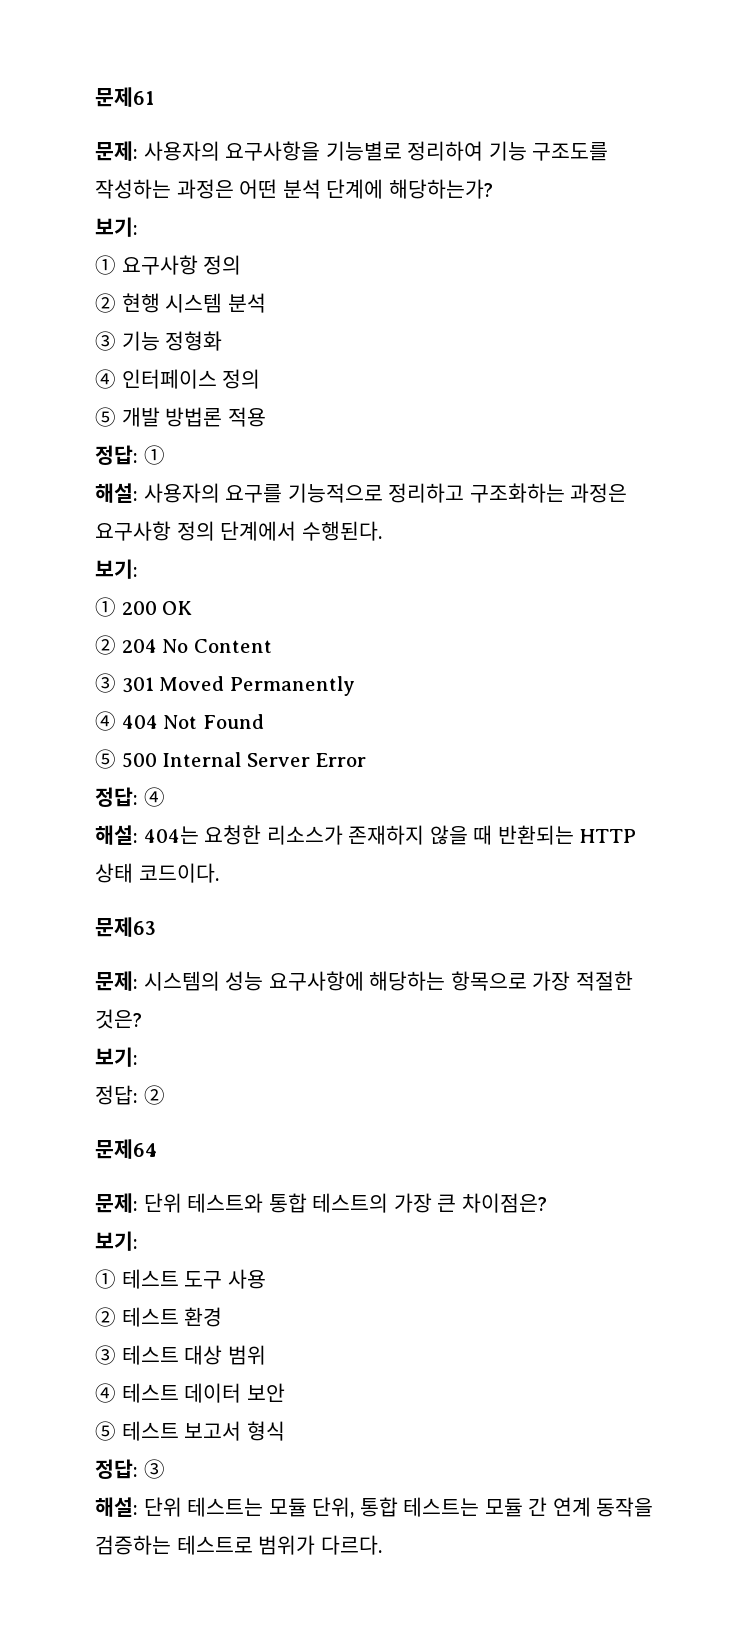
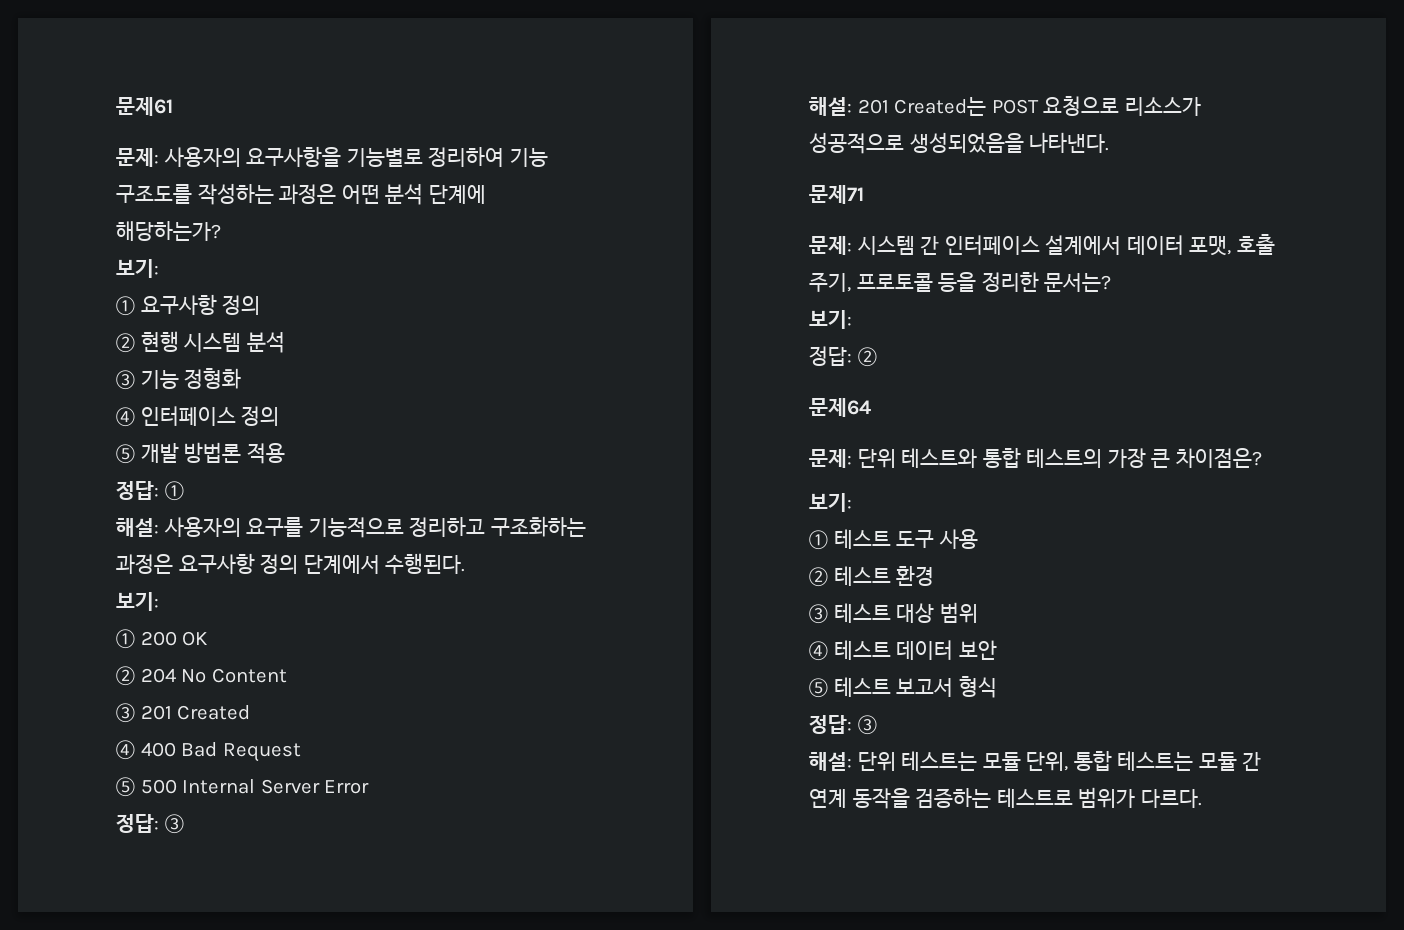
[121,676,355,696] [95,711,264,731] 301 Moved Permanently // ④ 404 Not Found -> [140,705,251,720] [116,740,301,762] 201 Created // ④ 400 Bad Request
[143,787,165,807] [95,825,637,845] [95,863,219,883] [95,917,156,937] [95,971,633,991] [95,1009,142,1029] ④ // 해설: 404는 요청한 리소스가 존재하지 않을 때 반환되는 HTTP 상태 코드이다. // 문제63 // 문제: 시스템의 성능 요구사항에 해당하는 항목으로 가장 적절한 것은? -> [164,814,184,834] [809,96,1201,116] [809,132,1110,154] [809,185,864,204] [809,234,1275,256] [809,272,1112,292] ③ // 해설: 201 Created는 POST 요청으로 리소스가 성공적으로 생성되었음을 나타낸다. // 문제71 // 문제: 시스템 간 인터페이스 설계에서 데이터 포맷, 호출 주기, 프로토콜 등을 정리한 문서는?

